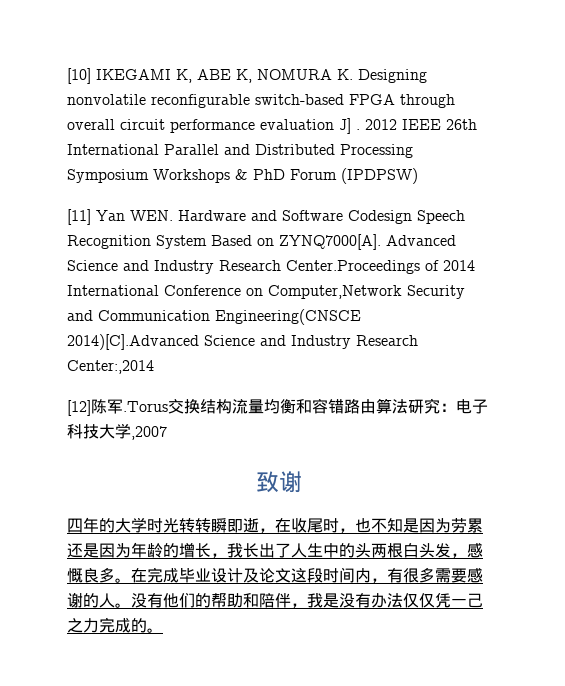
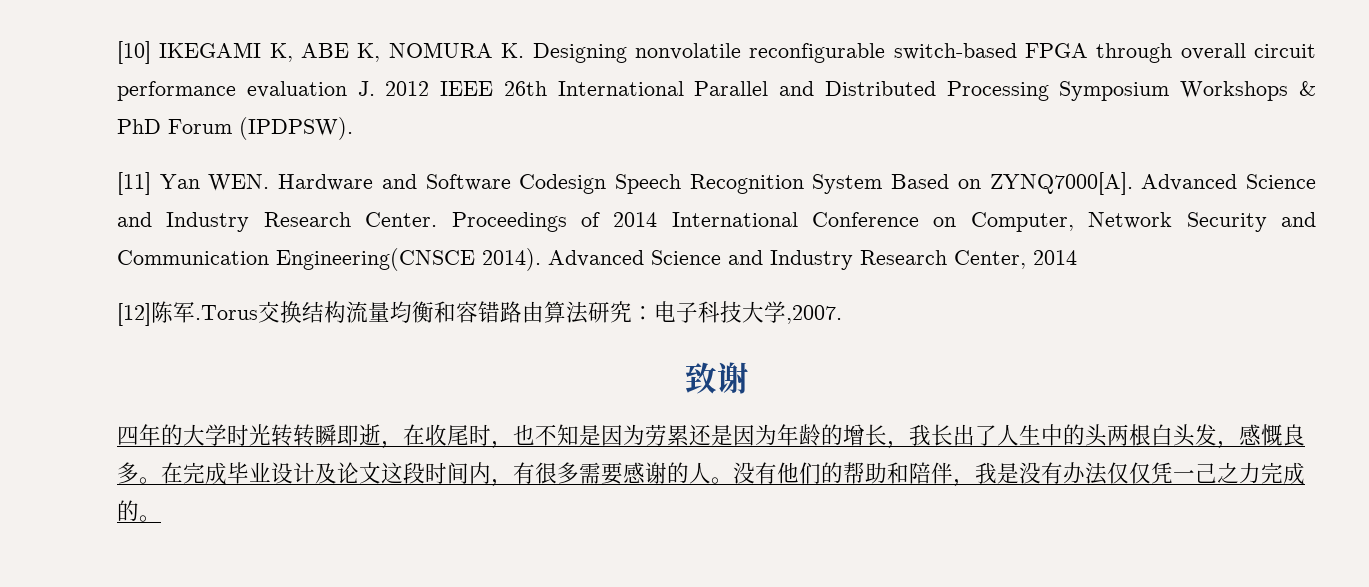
[339,118,360,134] J] . -> [357,81,375,96] J.
[341,168,418,184] (IPDPSW) -> [239,117,353,140] (IPDPSW).
[286,260,420,274] Center.Proceedings -> [365,212,567,232] Center. Proceedings
[268,285,402,299] Computer,Network -> [970,212,1173,232] Computer, Network
[67,334,418,350] [67,360,154,374] 2014)[C].Advanced Science and Industry Research Center:,2014 -> [482,248,1077,271] 2014). Advanced Science and Industry Research Center, 2014
[131,426,167,440] ,2007 -> [786,305,842,324] ,2007.

